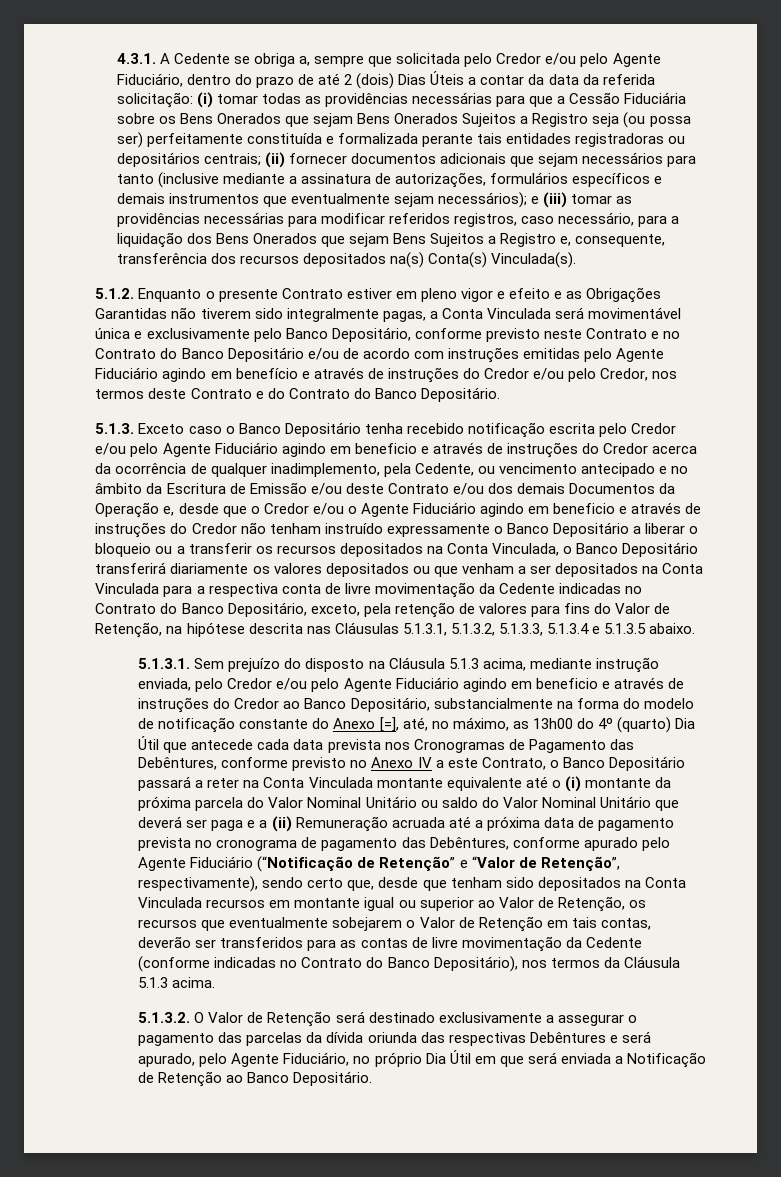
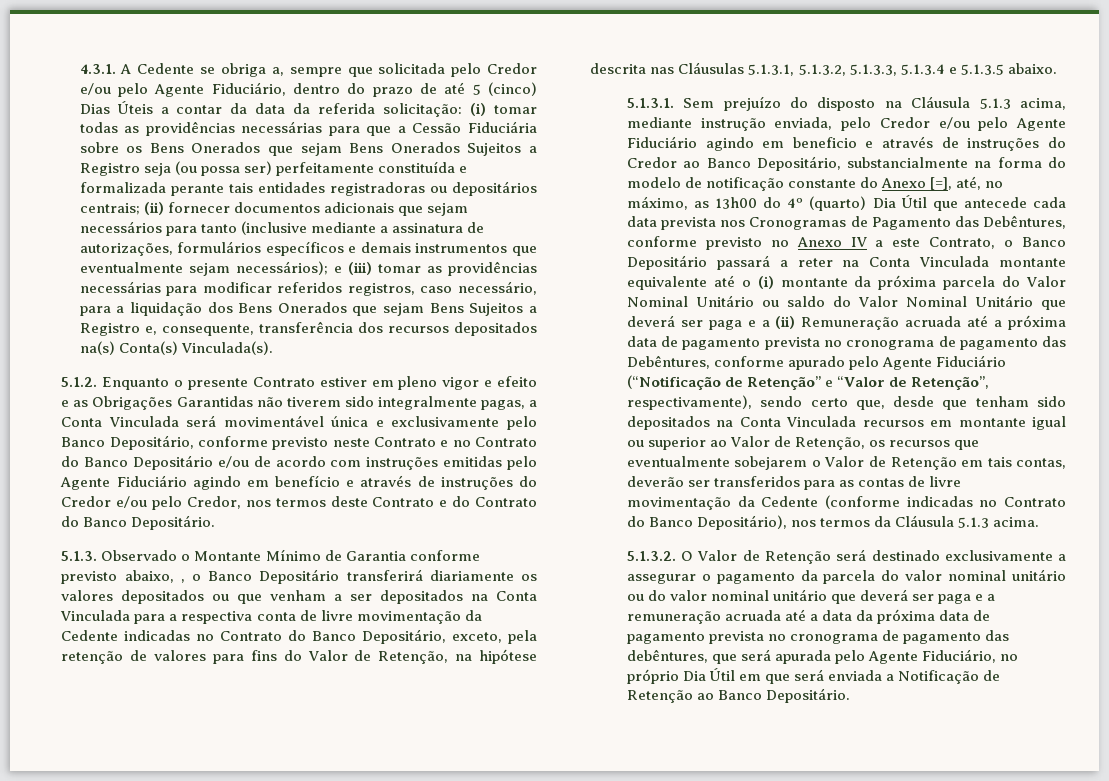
[344,73,395,89] 2 (dois) -> [472,82,537,96] 5 (cinco)
[138,422,676,438] [95,442,698,458] [95,463,688,477] [95,482,676,495] [95,502,702,518] [95,522,699,538] [95,543,559,557] Exceto caso o Banco Depositário tenha recebido notificação escrita pelo Credor e/ou pelo Agente Fiduciário agindo em beneficio e através de instruções do Credor acerca da ocorrência de qualquer inadimplemento, pela Cedente, ou vencimento antecipado e no âmbito da Escritura de Emissão e/ou deste Contrato e/ou dos demais Documentos da Operação e, desde que o Credor e/ou o Agente Fiduciário agindo em beneficio e através de instruções do Credor não tenham instruído expressamente o Banco Depositário a liberar o bloqueio ou a transferir os recursos depositados na Conta Vinculada, -> [101,549,480,561] [61,570,185,584] Observado o Montante Mínimo de Garantia conforme previsto abaixo, ,
[218,1031,651,1046] [138,1053,196,1067] das parcelas da dívida oriunda das respectivas Debêntures e será apurado, -> [800,569,1066,584] [626,589,996,604] [626,609,991,624] [626,630,1010,644] [626,649,832,664] da parcela do valor nominal unitário ou do valor nominal unitário que deverá ser paga e a remuneração acruada até a data da próxima data de pagamento prevista no cronograma de pagamento das debêntures, que será apurada

